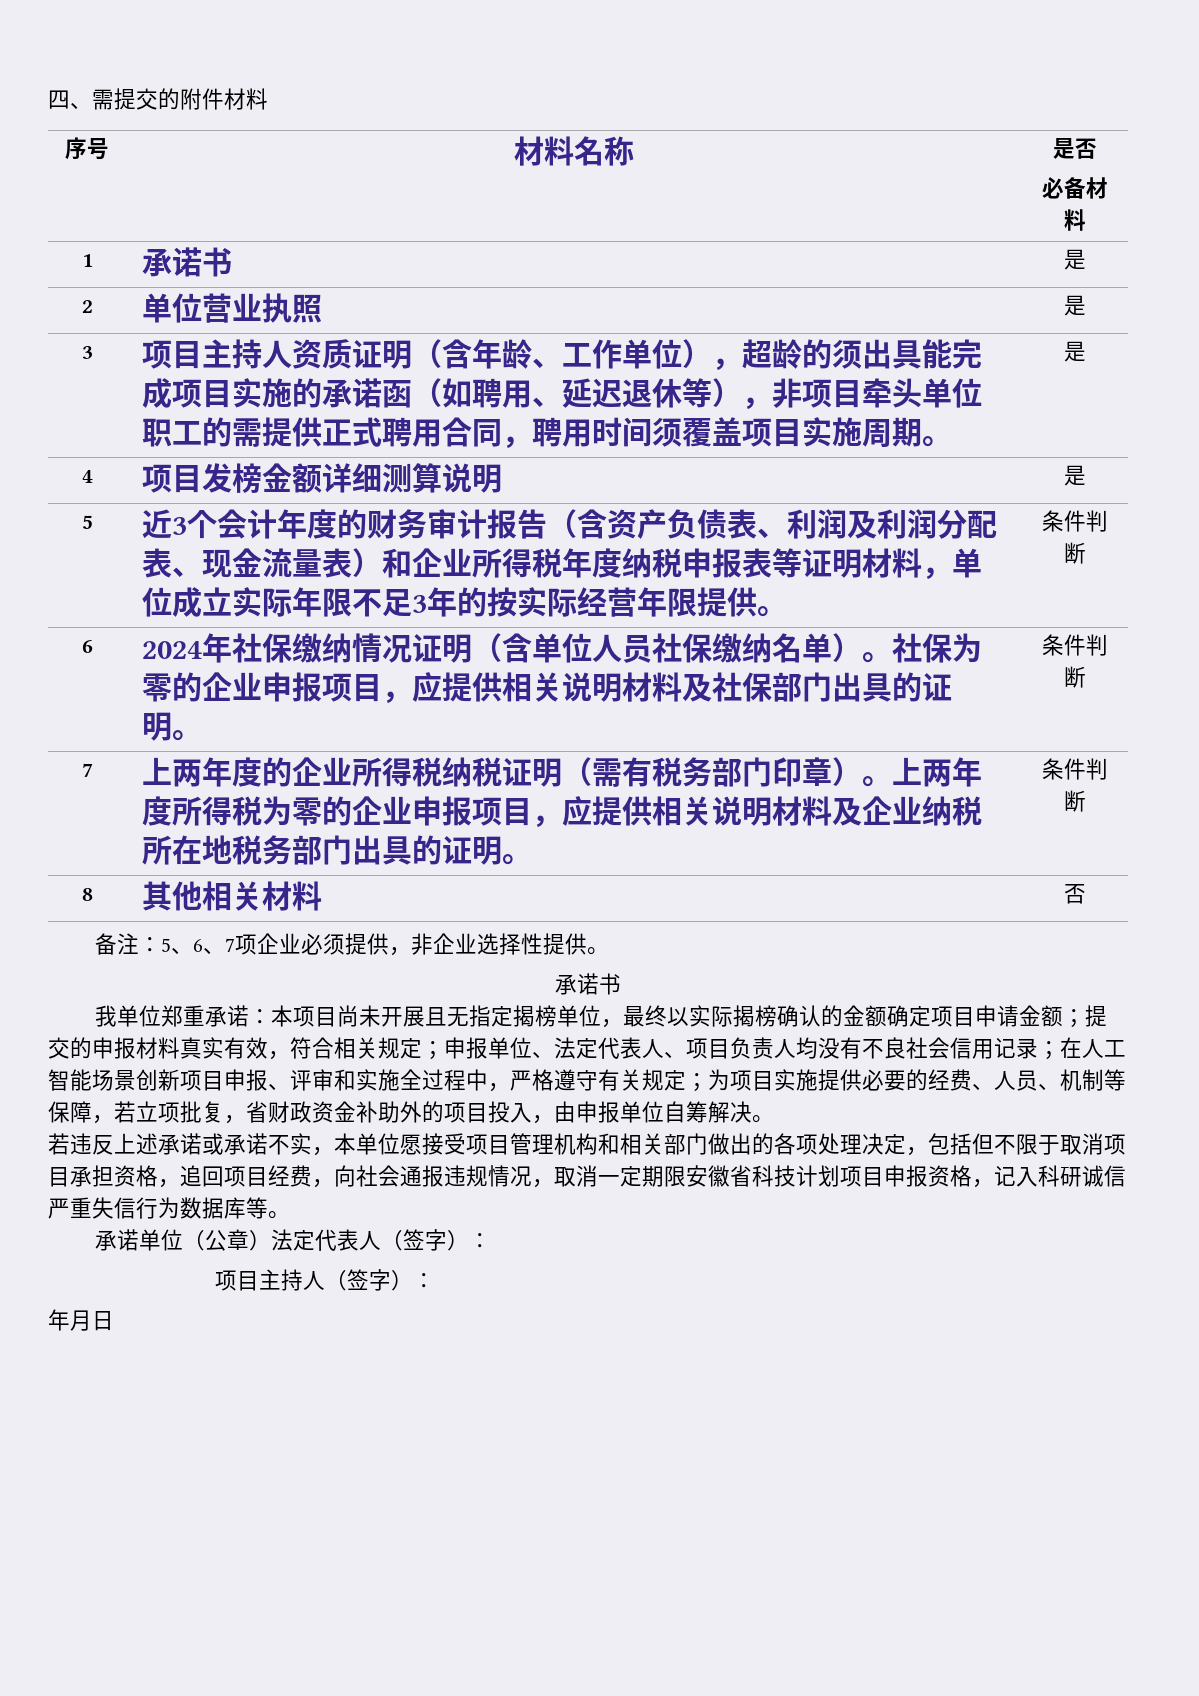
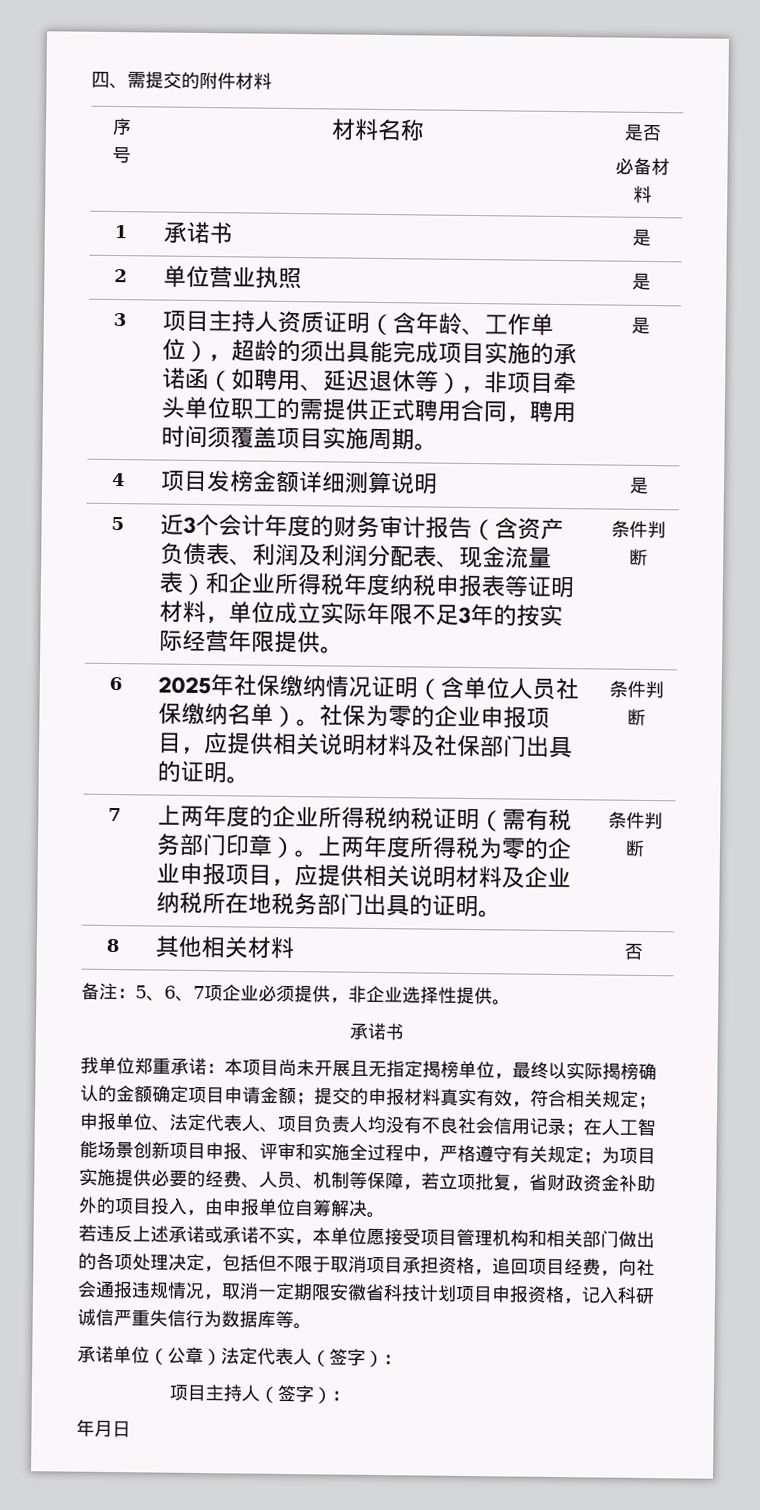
[141,641,202,659] 2024 -> [158,676,212,695] 2025

